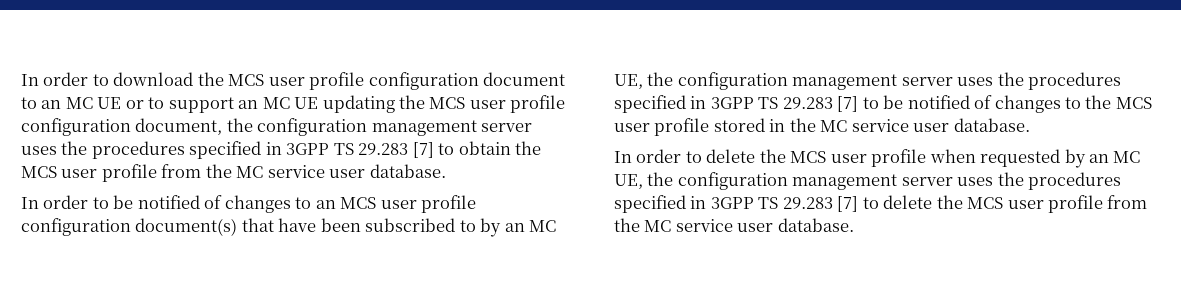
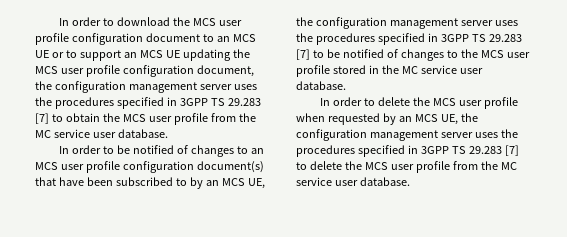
[65,97,93,109] MC -> [232,34,256,42] MCS
[262,97,290,109] MC -> [139,50,163,58] MCS
[529,220,557,232] MC -> [221,178,245,186] MCS
[1113,151,1141,163] MC -> [414,114,438,122] MCS

